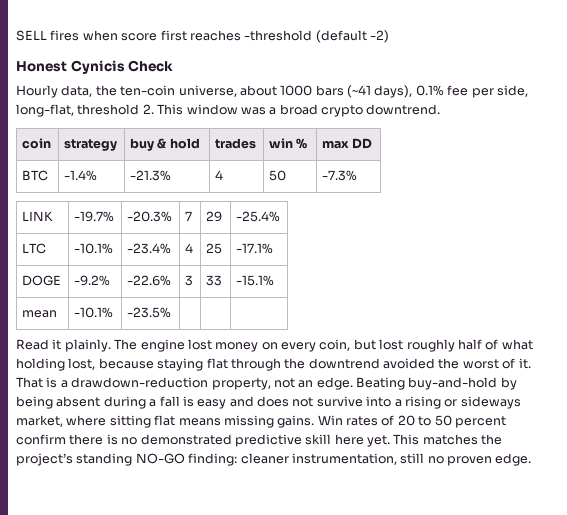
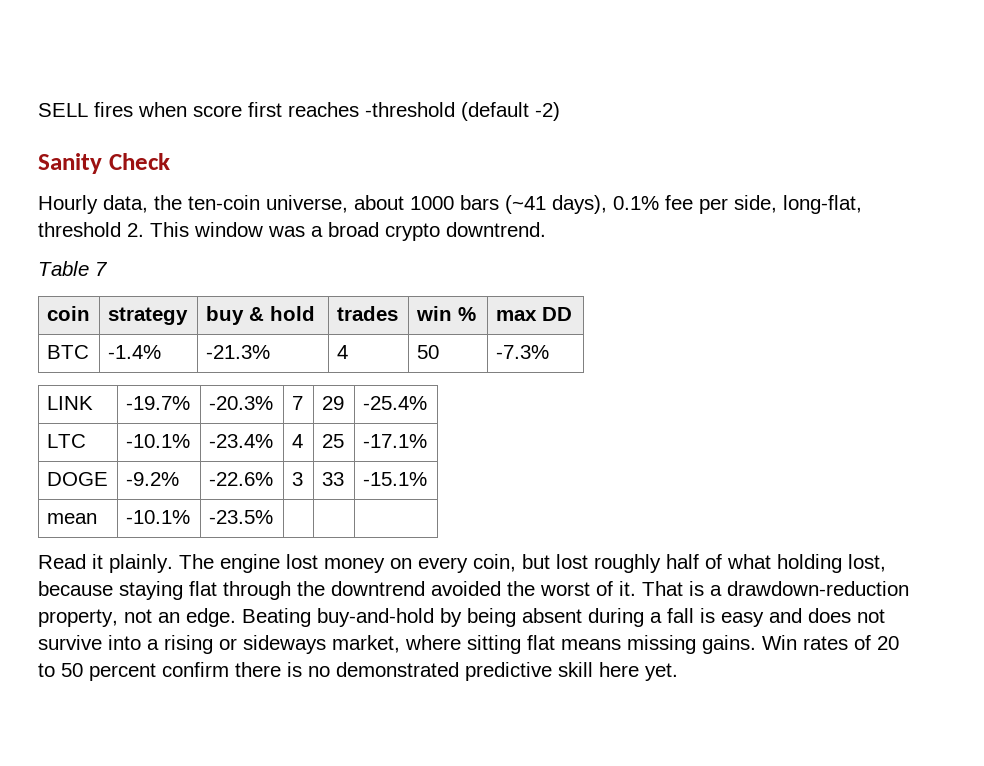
[16,60,125,74] Honest Cynicis -> [38,153,102,174] Sanity
(441, 109) none -> [38,261,108,276] // Table 7
[393,434,503,445] [16,453,532,466] This matches the project’s standing NO-GO finding: cleaner instrumentation, still no proven edge. -> (678, 672) none

